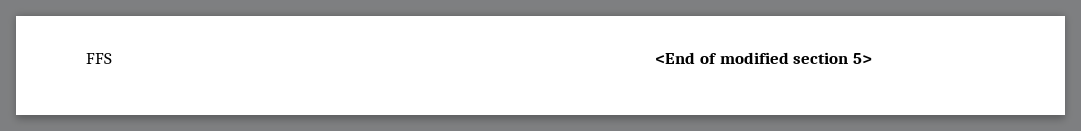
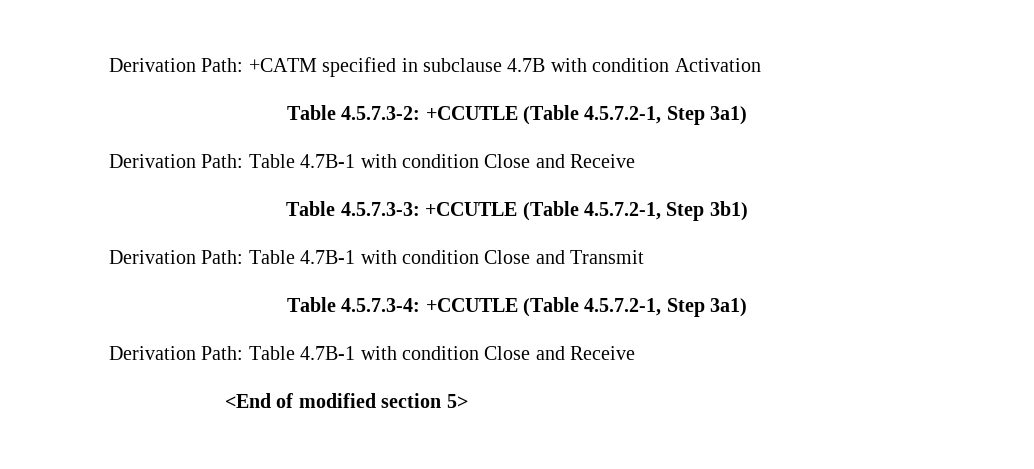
[86,53,112,64] FFS -> [109,57,761,77] [286,105,748,125] [109,154,636,168] [286,201,748,221] [109,250,645,264] [286,297,748,317] [109,346,636,360] Derivation Path: +CATM specified in subclause 4.7B with condition Activation // Table 4.5.7.3-2: +CCUTLE (Table 4.5.7.2-1, Step 3a1) // Derivation Path: Table 4.7B-1 with condition Close and Receive // Table 4.5.7.3-3: +CCUTLE (Table 4.5.7.2-1, Step 3b1) // Derivation Path: Table 4.7B-1 with condition Close and Transmit // Table 4.5.7.3-4: +CCUTLE (Table 4.5.7.2-1, Step 3a1) // Derivation Path: Table 4.7B-1 with condition Close and Receive

